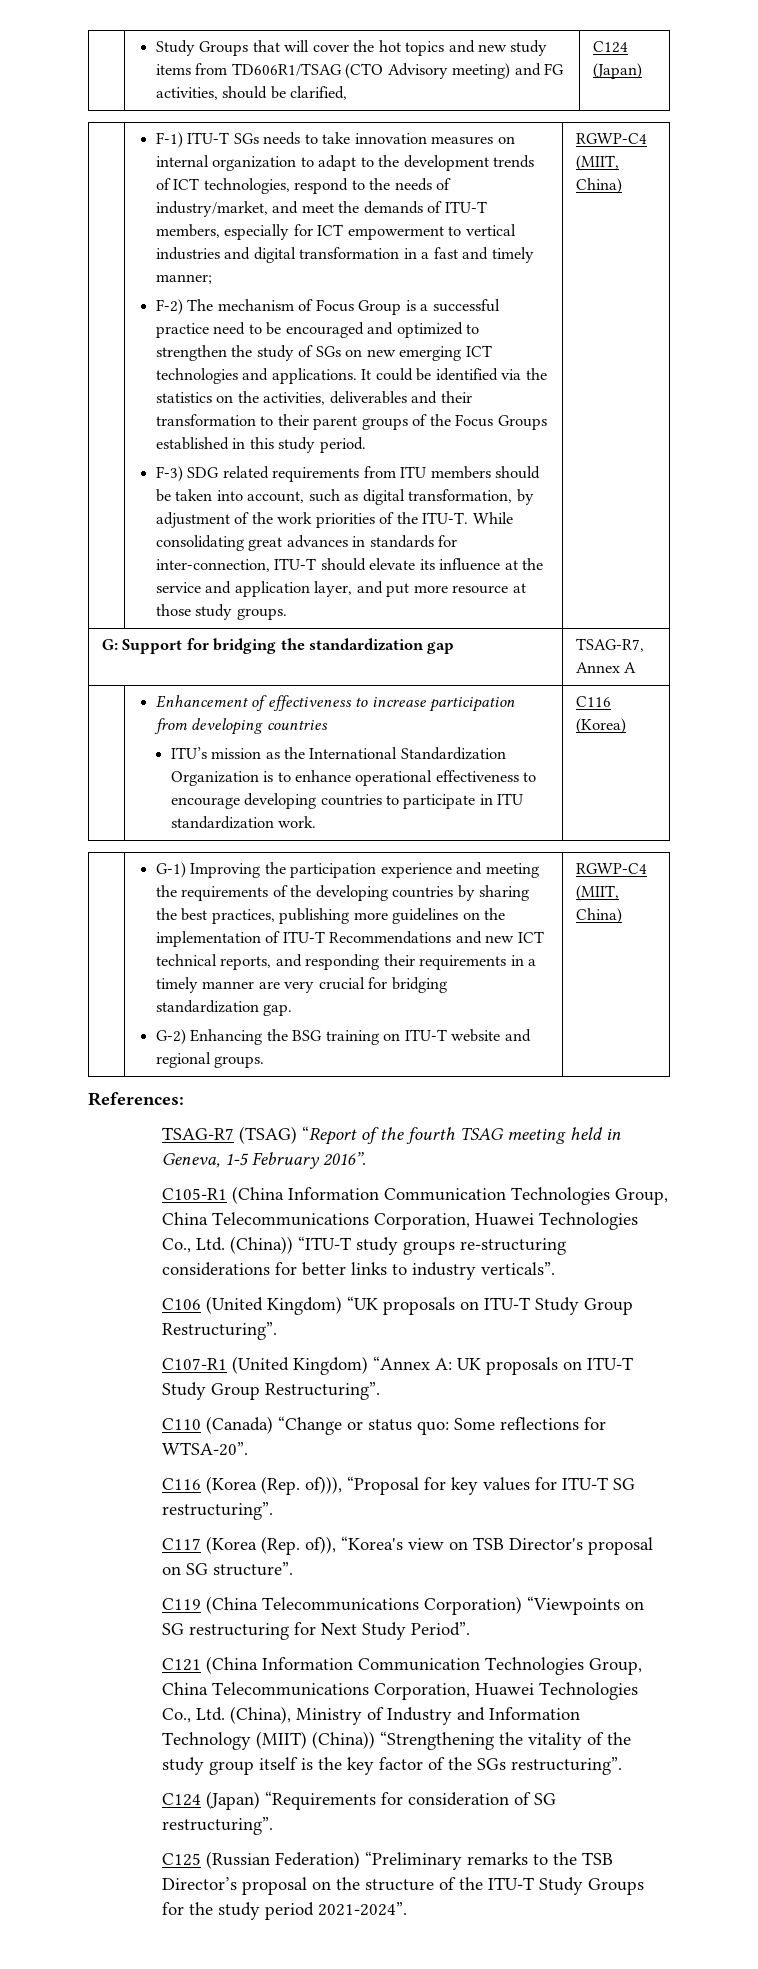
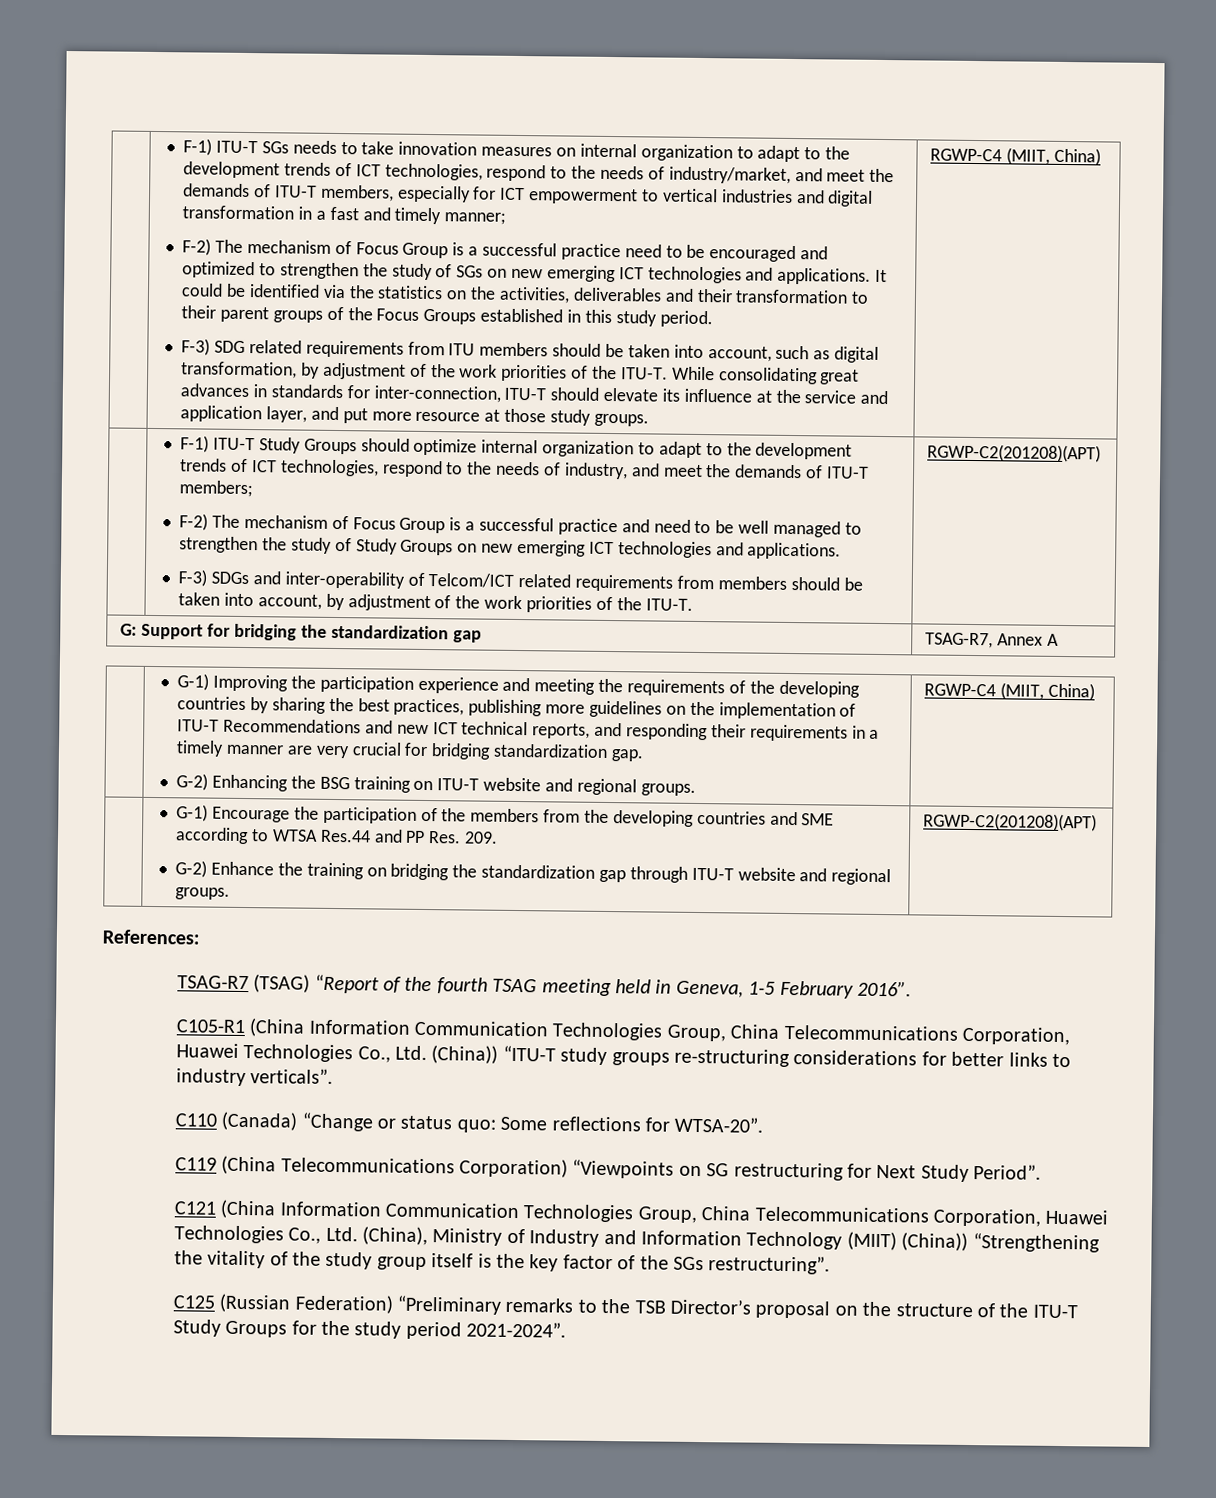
[155,40,548,56] [155,63,564,79] [155,86,348,100] [592,41,628,53] [592,63,642,79] | Study Groups that will cover the hot topics and new study items from TD606R1/TSAG (CTO Advisory meeting) and FG activities, should be clarified, | C124 (Japan) // -> (183, 147) none
(622, 186) none -> [180,435,853,460] [180,458,870,480] [179,480,254,498] [179,513,862,538] [179,536,842,560] [178,569,863,592] [178,592,693,613] [927,443,1102,463] // | F-1) ITU-T Study Groups should optimize internal organization to adapt to the development trends of ICT technologies, respond to the needs of industry, and meet the demands of ITU-T members; // F-2) The mechanism of Focus Group is a successful practice and need to be well managed to strengthen the study of Study Groups on new emerging ICT technologies and applications. // F-3) SDGs and inter-operability of Telcom/ICT related requirements from members should be taken into account, by adjustment of the work priorities of the ITU-T. | RGWP-C2(201208)(APT)
[155,695,516,712] [153,718,328,735] [170,747,506,760] [170,770,537,786] [170,793,524,809] [170,816,317,829] [575,696,611,707] [575,718,626,734] // | Enhancement of effectiveness to increase participation from developing countries // ITU’s mission as the International Standardization Organization is to enhance operational effectiveness to encourage developing countries to participate in ITU standardization work. | C116 (Korea) -> (1060, 639) none
(622, 916) none -> [176,804,835,827] [175,827,499,845] [175,860,892,886] [175,887,231,900] [923,812,1098,832] // | G-1) Encourage the participation of the members from the developing countries and SME according to WTSA Res.44 and PP Res. 209. // G-2) Enhance the training on bridging the standardization gap through ITU-T website and regional groups. | RGWP-C2(201208)(APT)
[161,1296,633,1315] [161,1322,277,1340] [161,1356,633,1375] [161,1382,380,1400] // C106 (United Kingdom) “UK proposals on ITU-T Study Group Restructuring”. // C107-R1 (United Kingdom) “Annex A: UK proposals on ITU-T Study Group Restructuring”. -> (334, 1076) none
[161,1476,635,1495] [161,1502,273,1520] [161,1536,653,1555] [161,1562,293,1576] // C116 (Korea (Rep. of))), “Proposal for key values for ITU-T SG restructuring”. // C117 (Korea (Rep. of)), “Korea's view on TSB Director's proposal on SG structure”. -> (764, 1124) none
[161,1791,556,1810] [161,1817,273,1835] // C124 (Japan) “Requirements for consideration of SG restructuring”. -> (831, 1265) none

